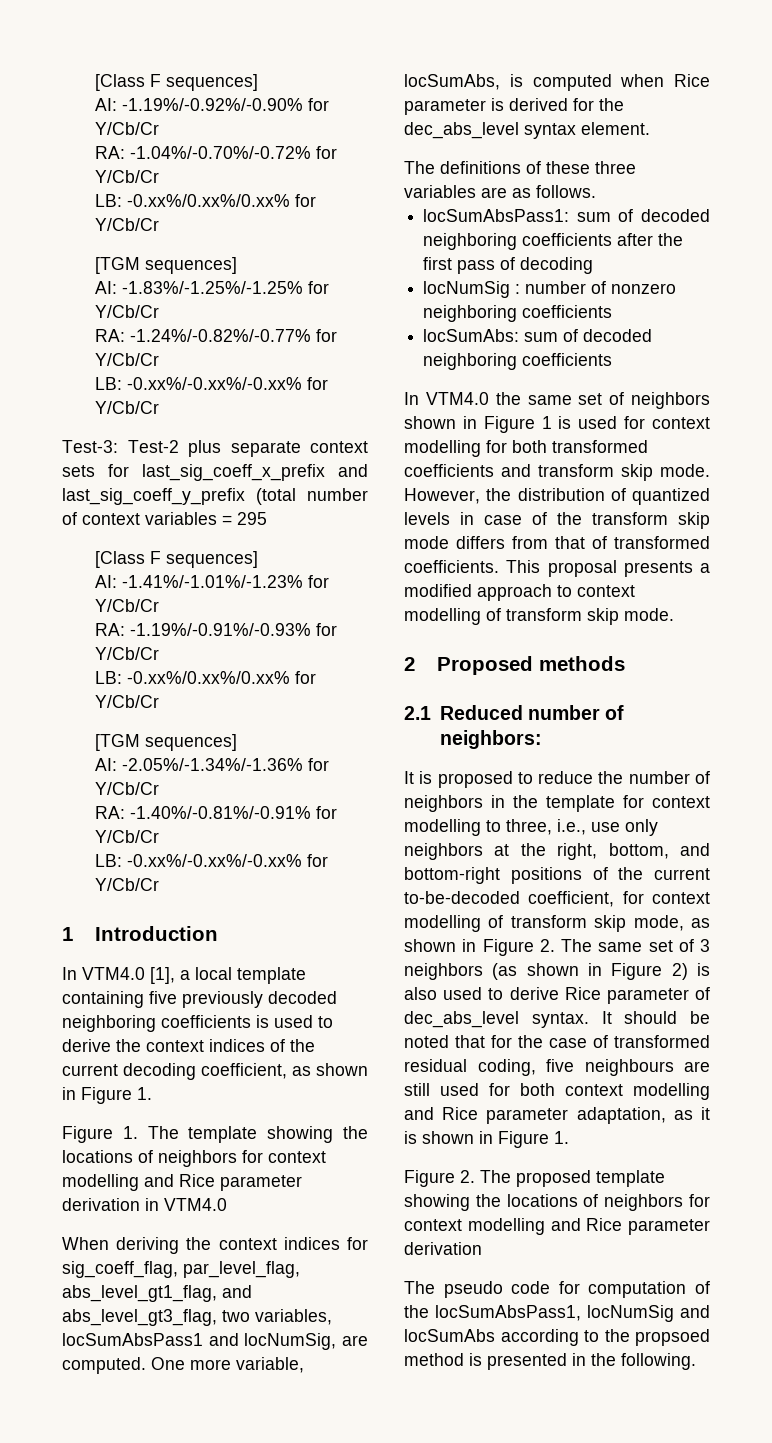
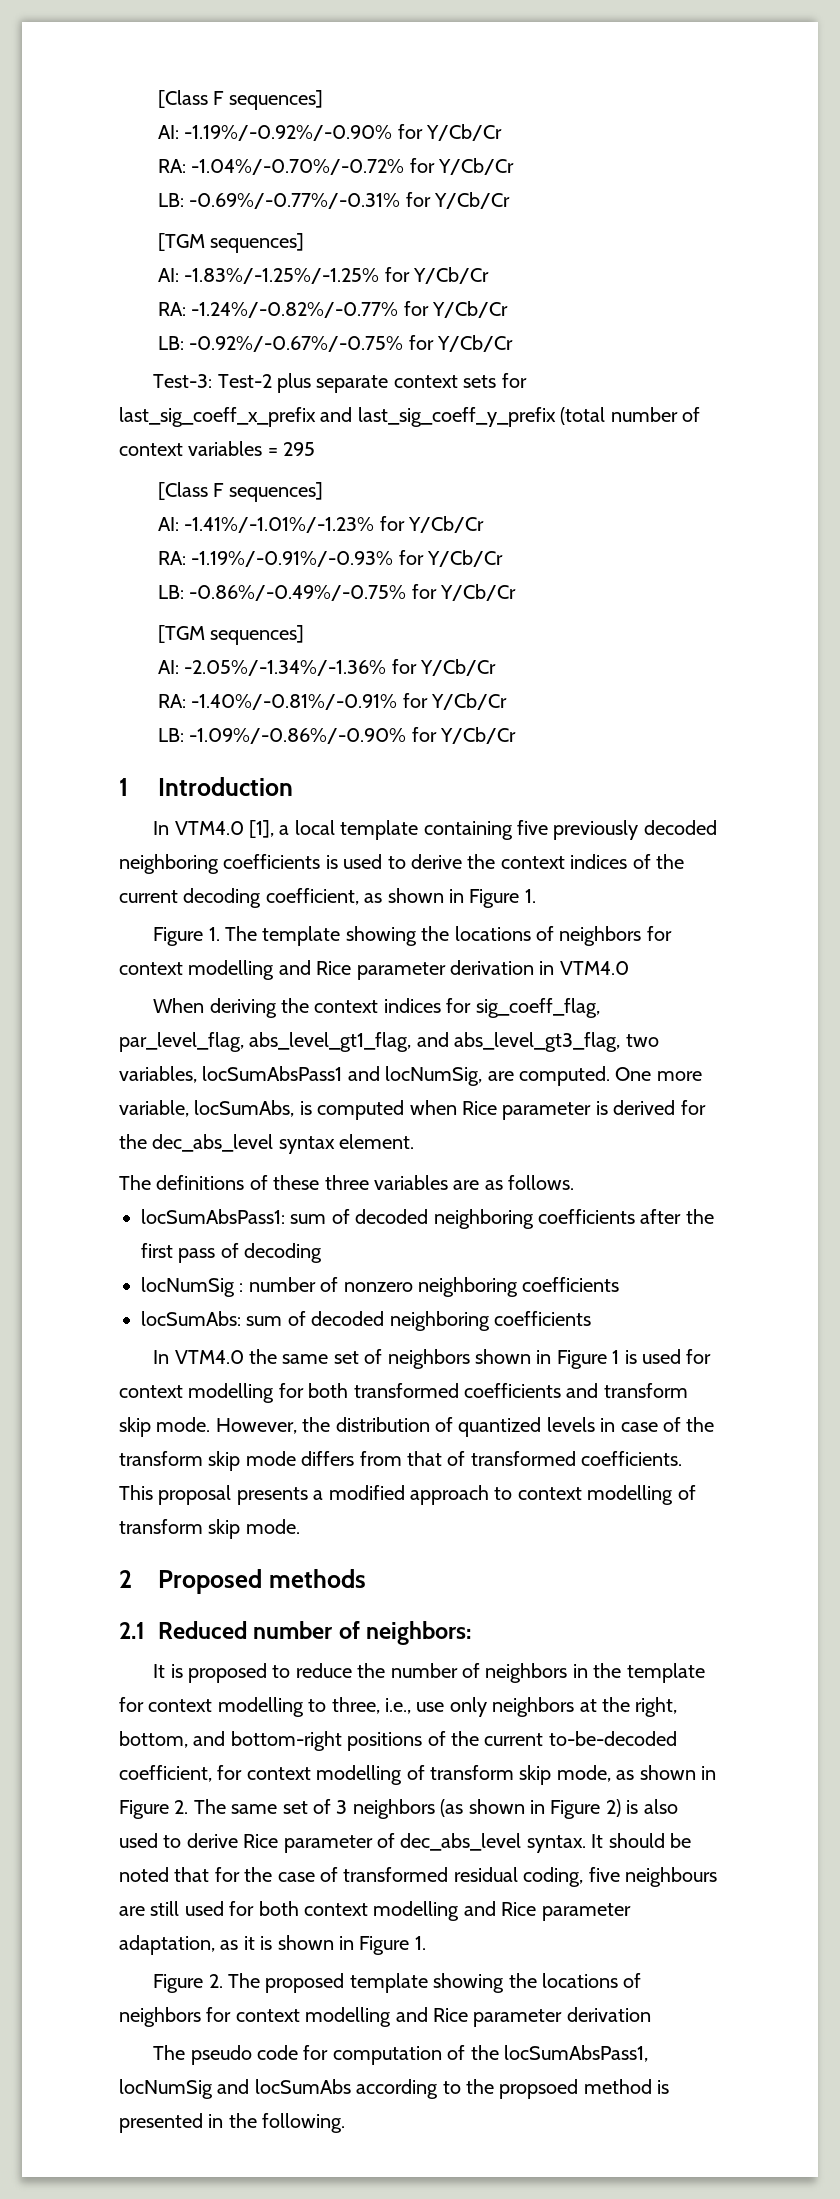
[126,194,290,207] -0.xx%/0.xx%/0.xx% -> [189,193,401,209] -0.69%/-0.77%/-0.31%
[126,377,302,390] -0.xx%/-0.xx%/-0.xx% -> [189,336,404,352] -0.92%/-0.67%/-0.75%
[126,671,290,684] -0.xx%/0.xx%/0.xx% -> [189,585,407,601] -0.86%/-0.49%/-0.75%
[126,854,302,867] -0.xx%/-0.xx%/-0.xx% -> [189,728,407,744] -1.09%/-0.86%/-0.90%

